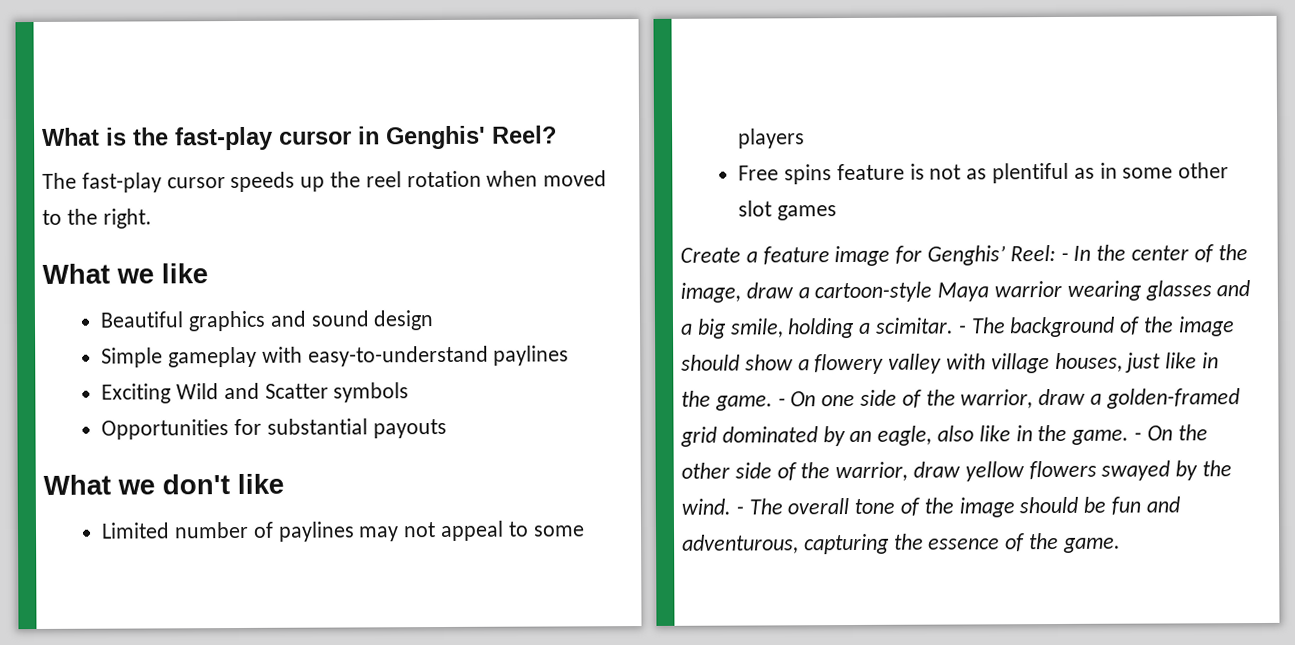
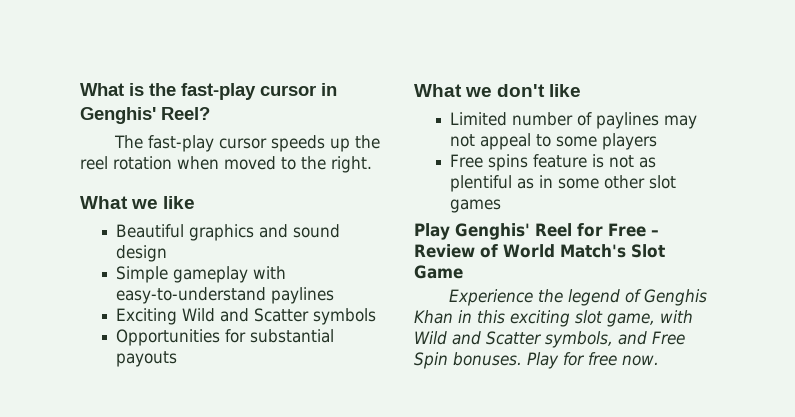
[680,244,1248,267] [680,280,1251,303] [681,316,1235,339] [681,352,1220,375] [681,388,1240,411] [680,424,1208,447] [681,460,1233,482] [681,496,1180,518] [682,532,1121,555] Create a feature image for Genghis’ Reel: - In the center of the image, draw a cartoon-style Maya warrior wearing glasses and a big smile, holding a scimitar. - The background of the image should show a flowery valley with village houses, just like in the game. - On one side of the warrior, draw a golden-framed grid dominated by an eagle, also like in the game. - On the other side of the warrior, draw yellow flowers swayed by the wind. - The overall tone of the image should be fun and adventurous, capturing the essence of the game. -> [414,223,659,240] [414,244,665,258] [414,265,463,279] [449,289,708,306] [414,310,693,327] [414,331,685,348] [414,352,659,369] Play Genghis' Reel for Free – Review of World Match's Slot Game // Experience the legend of Genghis Khan in this exciting slot game, with Wild and Scatter symbols, and Free Spin bonuses. Play for free now.

